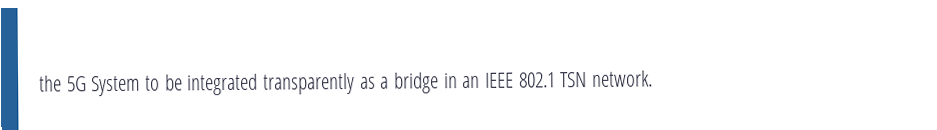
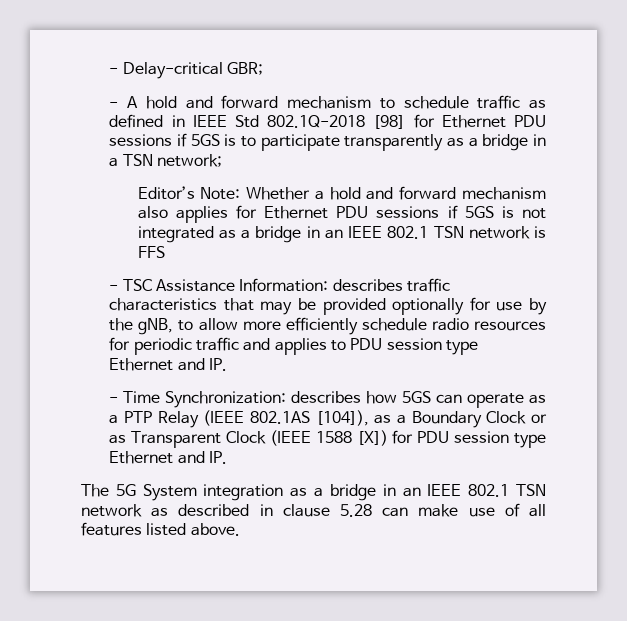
[39,70,654,97] the 5G System to be integrated transparently as a bridge in an IEEE 802.1 TSN network. -> [109,62,263,79] [109,95,546,109] [109,114,546,129] [109,133,546,151] [109,154,222,167] [137,186,546,200] [137,205,546,223] [137,226,546,243] [137,246,165,258] [109,278,450,292] [109,297,547,315] [109,317,546,335] [109,337,478,355] [109,358,227,371] [109,391,547,408] [109,410,547,428] [109,430,546,448] [109,451,227,464] [81,484,546,501] [81,503,546,517] [81,522,240,536] - Delay-critical GBR; // - A hold and forward mechanism to schedule traffic as defined in IEEE Std 802.1Q-2018 [98] for Ethernet PDU sessions if 5GS is to participate transparently as a bridge in a TSN network; // Editor’s Note: Whether a hold and forward mechanism also applies for Ethernet PDU sessions if 5GS is not integrated as a bridge in an IEEE 802.1 TSN network is FFS // - TSC Assistance Information: describes traffic characteristics that may be provided optionally for use by the gNB, to allow more efficiently schedule radio resources for periodic traffic and applies to PDU session type Ethernet and IP. // - Time Synchronization: describes how 5GS can operate as a PTP Relay (IEEE 802.1AS [104]), as a Boundary Clock or as Transparent Clock (IEEE 1588 [X]) for PDU session type Ethernet and IP. // The 5G System integration as a bridge in an IEEE 802.1 TSN network as described in clause 5.28 can make use of all features listed above.

